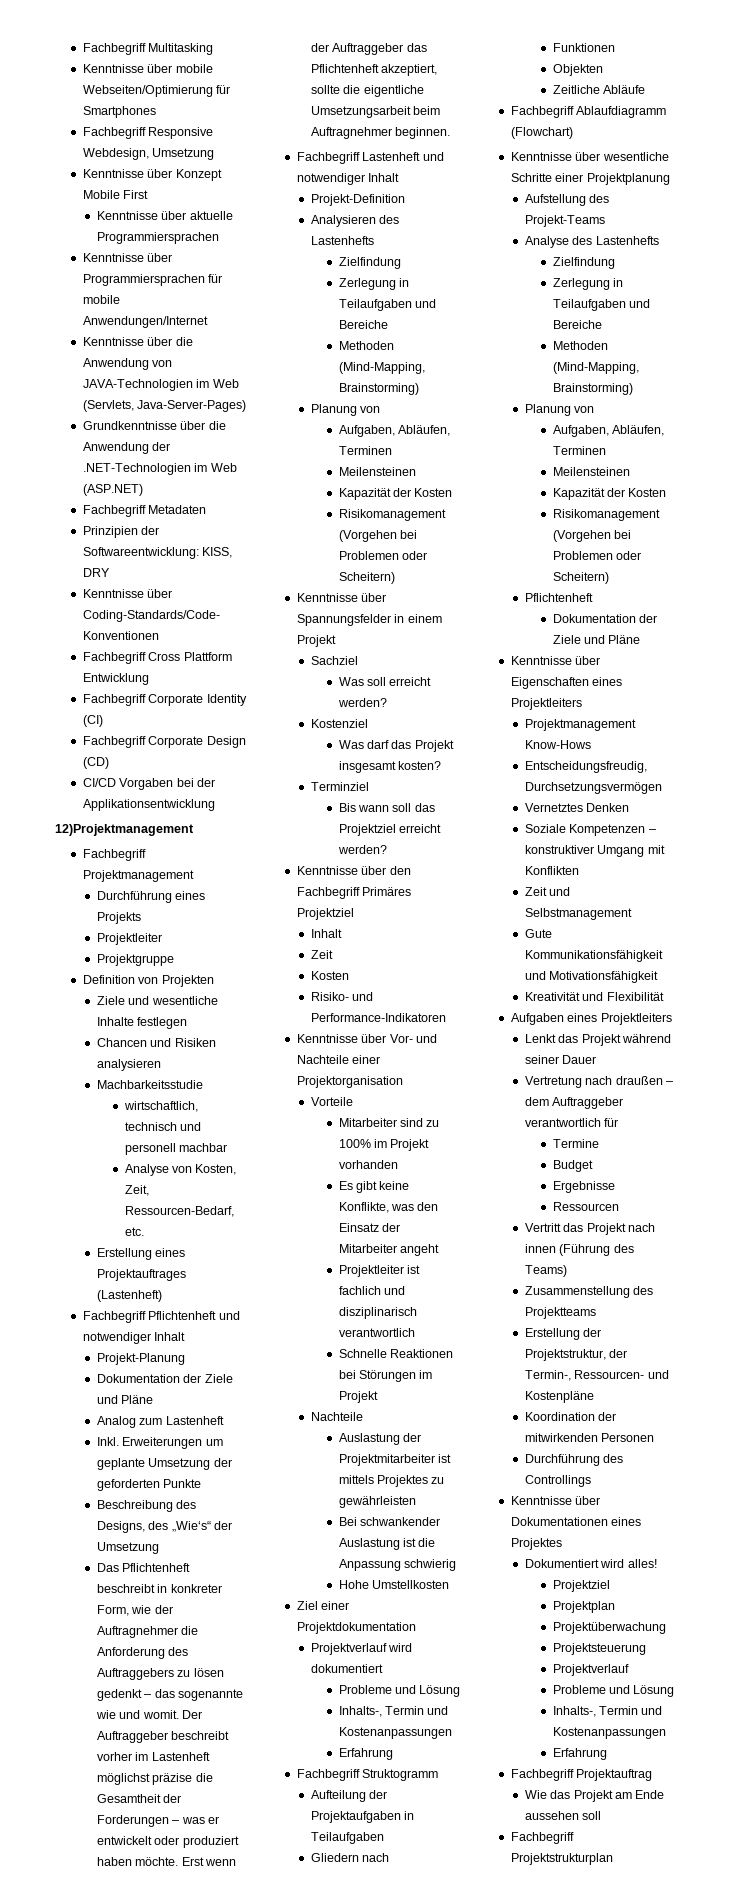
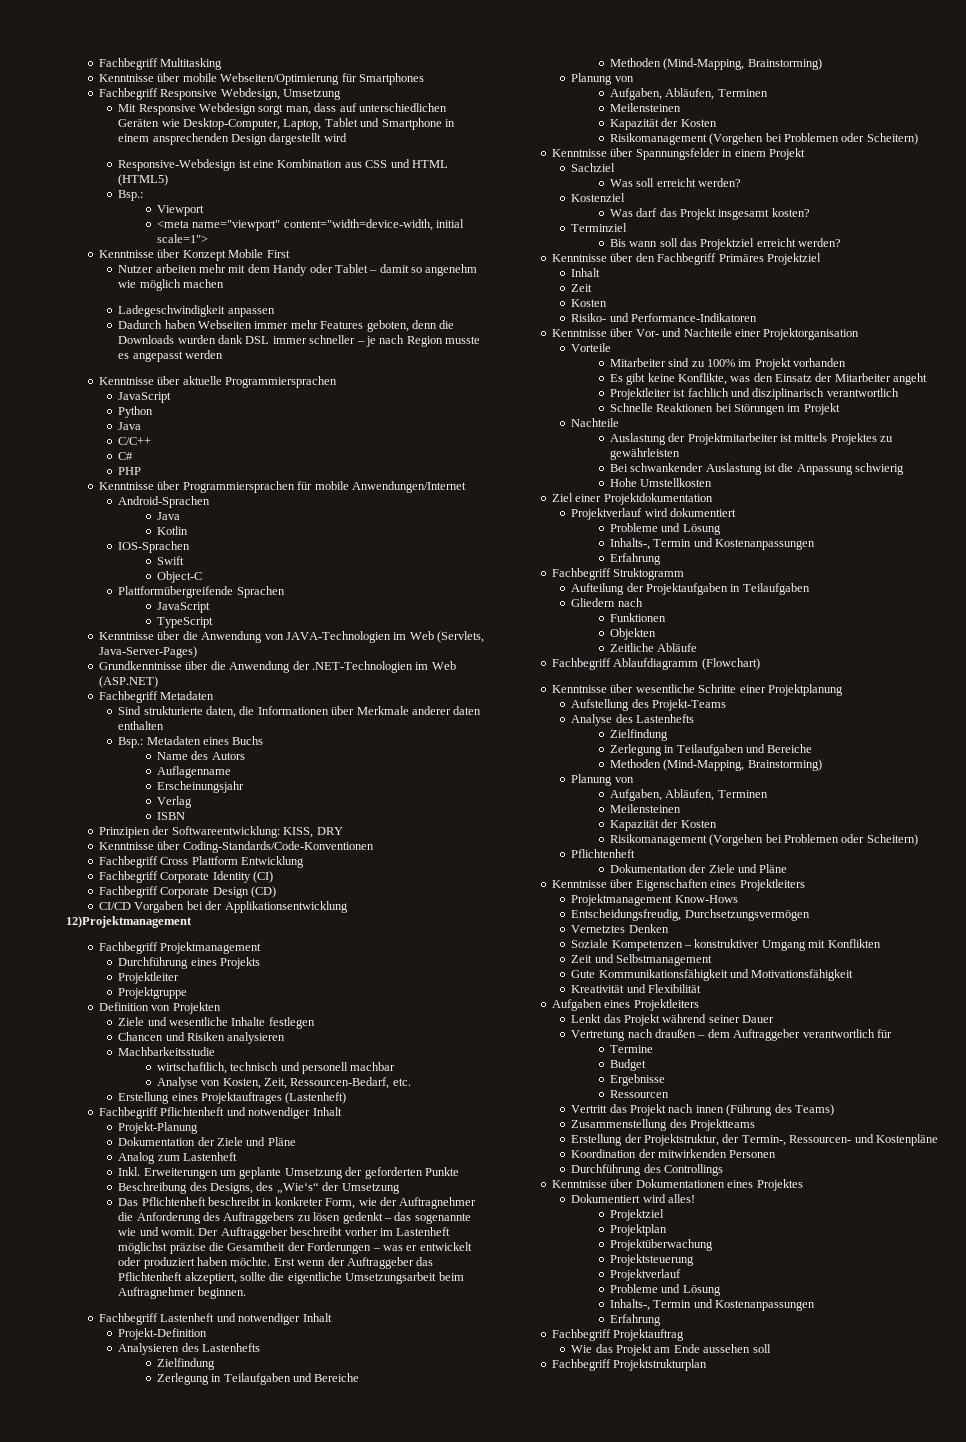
(215, 154) none -> [118,103,447,115] [118,118,455,130] [118,133,347,145] [118,159,448,171] [118,174,169,186] [118,190,144,201] [156,205,204,216] [156,219,464,231] [156,234,208,243] // Mit Responsive Webdesign sorgt man, dass auf unterschiedlichen Geräten wie Desktop-Computer, Laptop, Tablet und Smartphone in einem ansprechenden Design dargestellt wird // Responsive-Webdesign ist eine Kombination aus CSS und HTML (HTML5) // Bsp.: // Viewport // <meta name="viewport" content="width=device-width, initial scale=1">
[96,211,233,220] [96,232,219,244] Kenntnisse über aktuelle Programmiersprachen -> [118,264,478,276] [118,279,225,291] [118,305,275,317] [118,320,455,332] [118,335,481,347] [118,350,224,362] [99,376,338,388] [118,392,172,403] [118,406,154,418] [118,422,142,430] [118,437,152,445] [118,452,134,460] [118,467,142,475] Nutzer arbeiten mehr mit dem Handy oder Tablet – damit so angenehm wie möglich machen // Ladegeschwindigkeit anpassen // Dadurch haben Webseiten immer mehr Features geboten, denn die Downloads wurden dank DSL immer schneller – je nach Region musste es angepasst werden // Kenntnisse über aktuelle Programmiersprachen // JavaScript // Python // Java // C/C++ // C# // PHP
(208, 322) none -> [118,496,211,508] [156,512,180,520] [156,526,188,535] [118,541,191,553] [156,556,184,565] [156,571,202,583] [118,586,285,598] [156,602,210,613] [156,617,213,628] // Android-Sprachen // Java // Kotlin // IOS-Sprachen // Swift // Object-C // Plattformübergreifende Sprachen // JavaScript // TypeScript
(207, 509) none -> [118,706,482,718] [118,721,165,730] [118,736,264,748] [156,751,245,760] [156,766,231,778] [156,781,244,793] [156,796,192,808] [156,812,185,820] // Sind strukturierte daten, die Informationen über Merkmale anderer daten enthalten // Bsp.: Metadaten eines Buchs // Name des Autors // Auflagenname // Erscheinungsjahr // Verlag // ISBN

